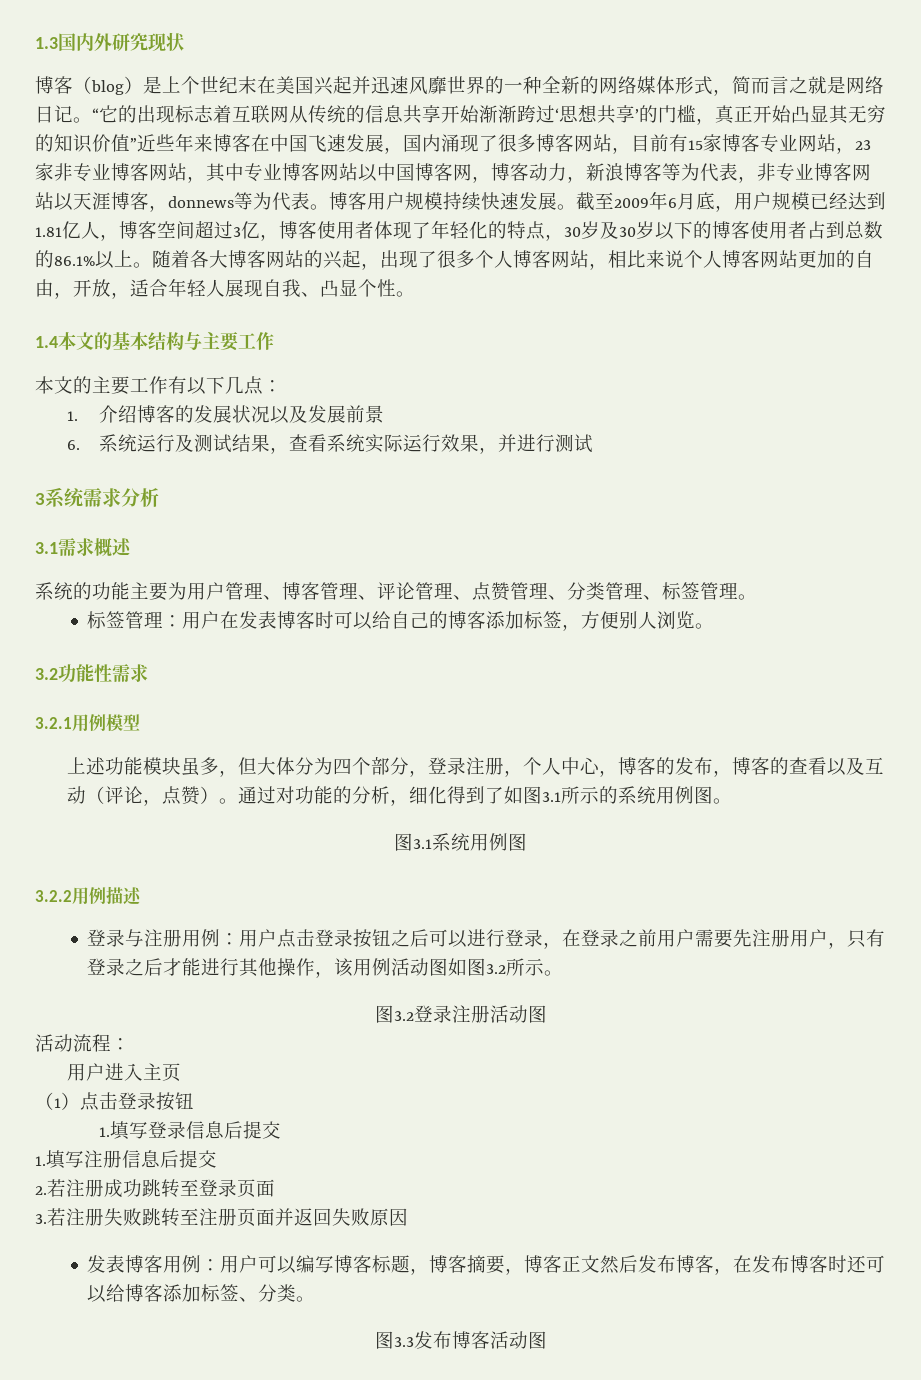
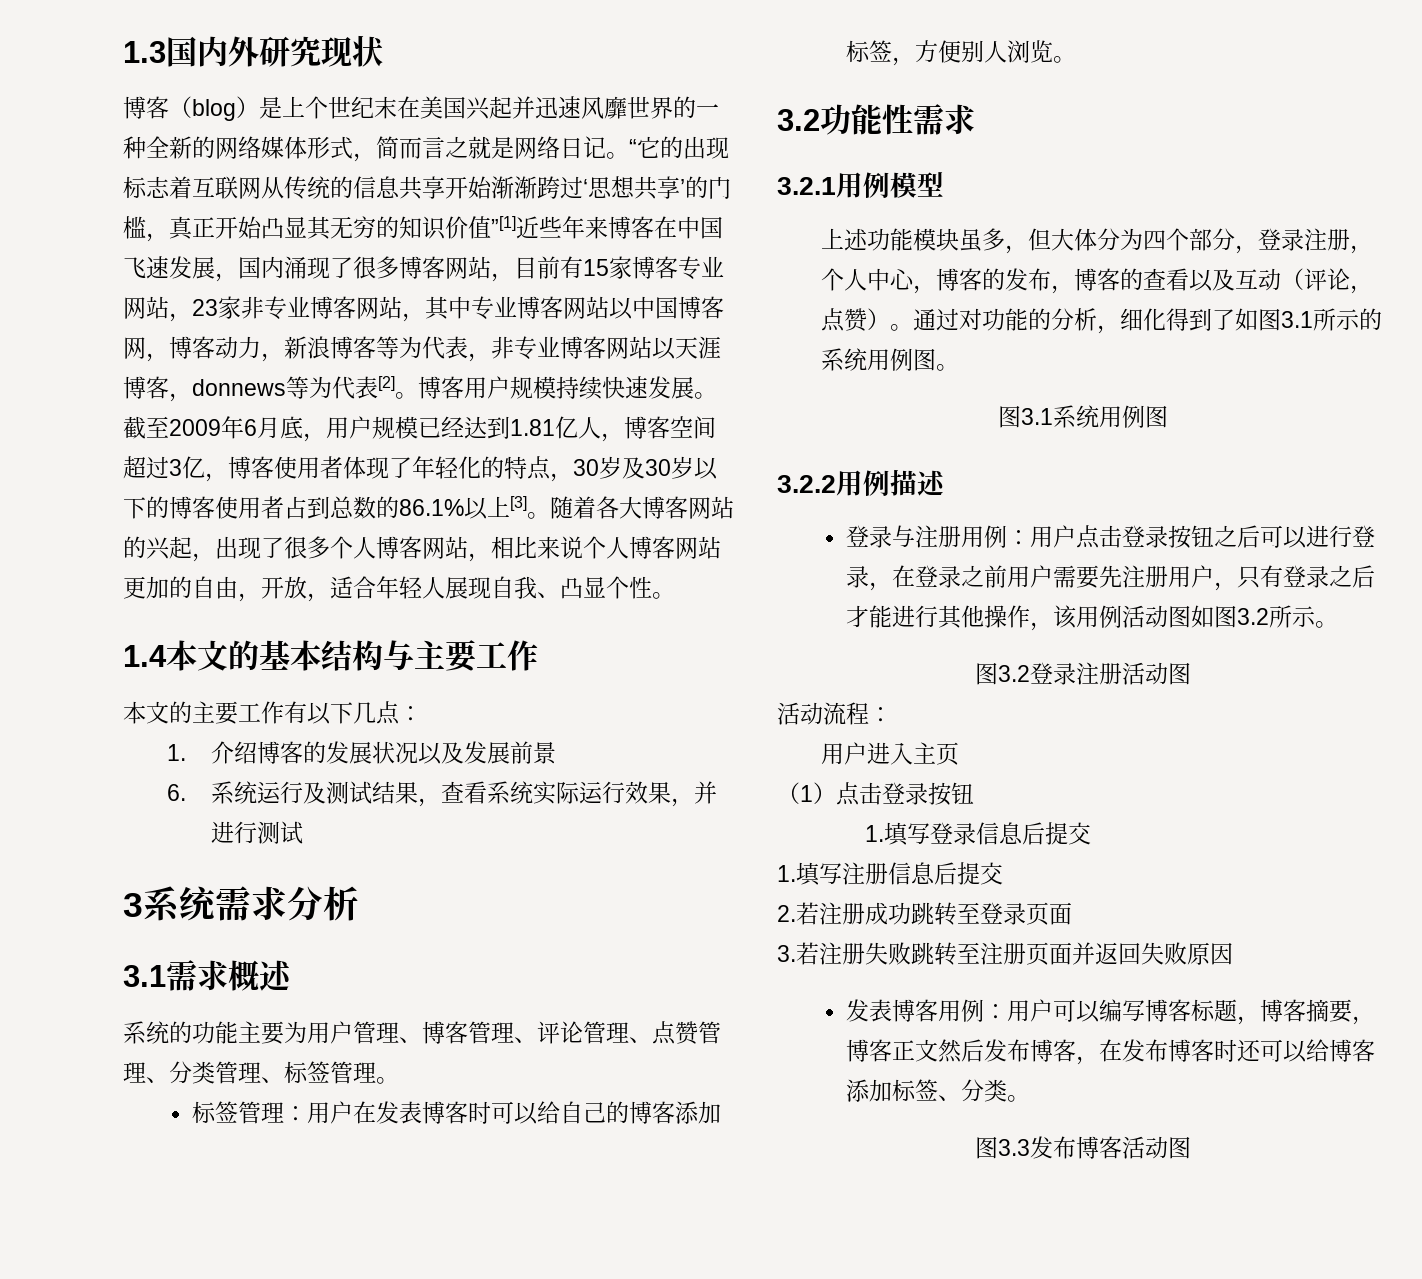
[130,138,137,150] ” -> [491,216,516,236] ”[1]
(310, 201) none -> [378,376,395,391] [2]
(133, 258) none -> [510,496,527,511] [3]

